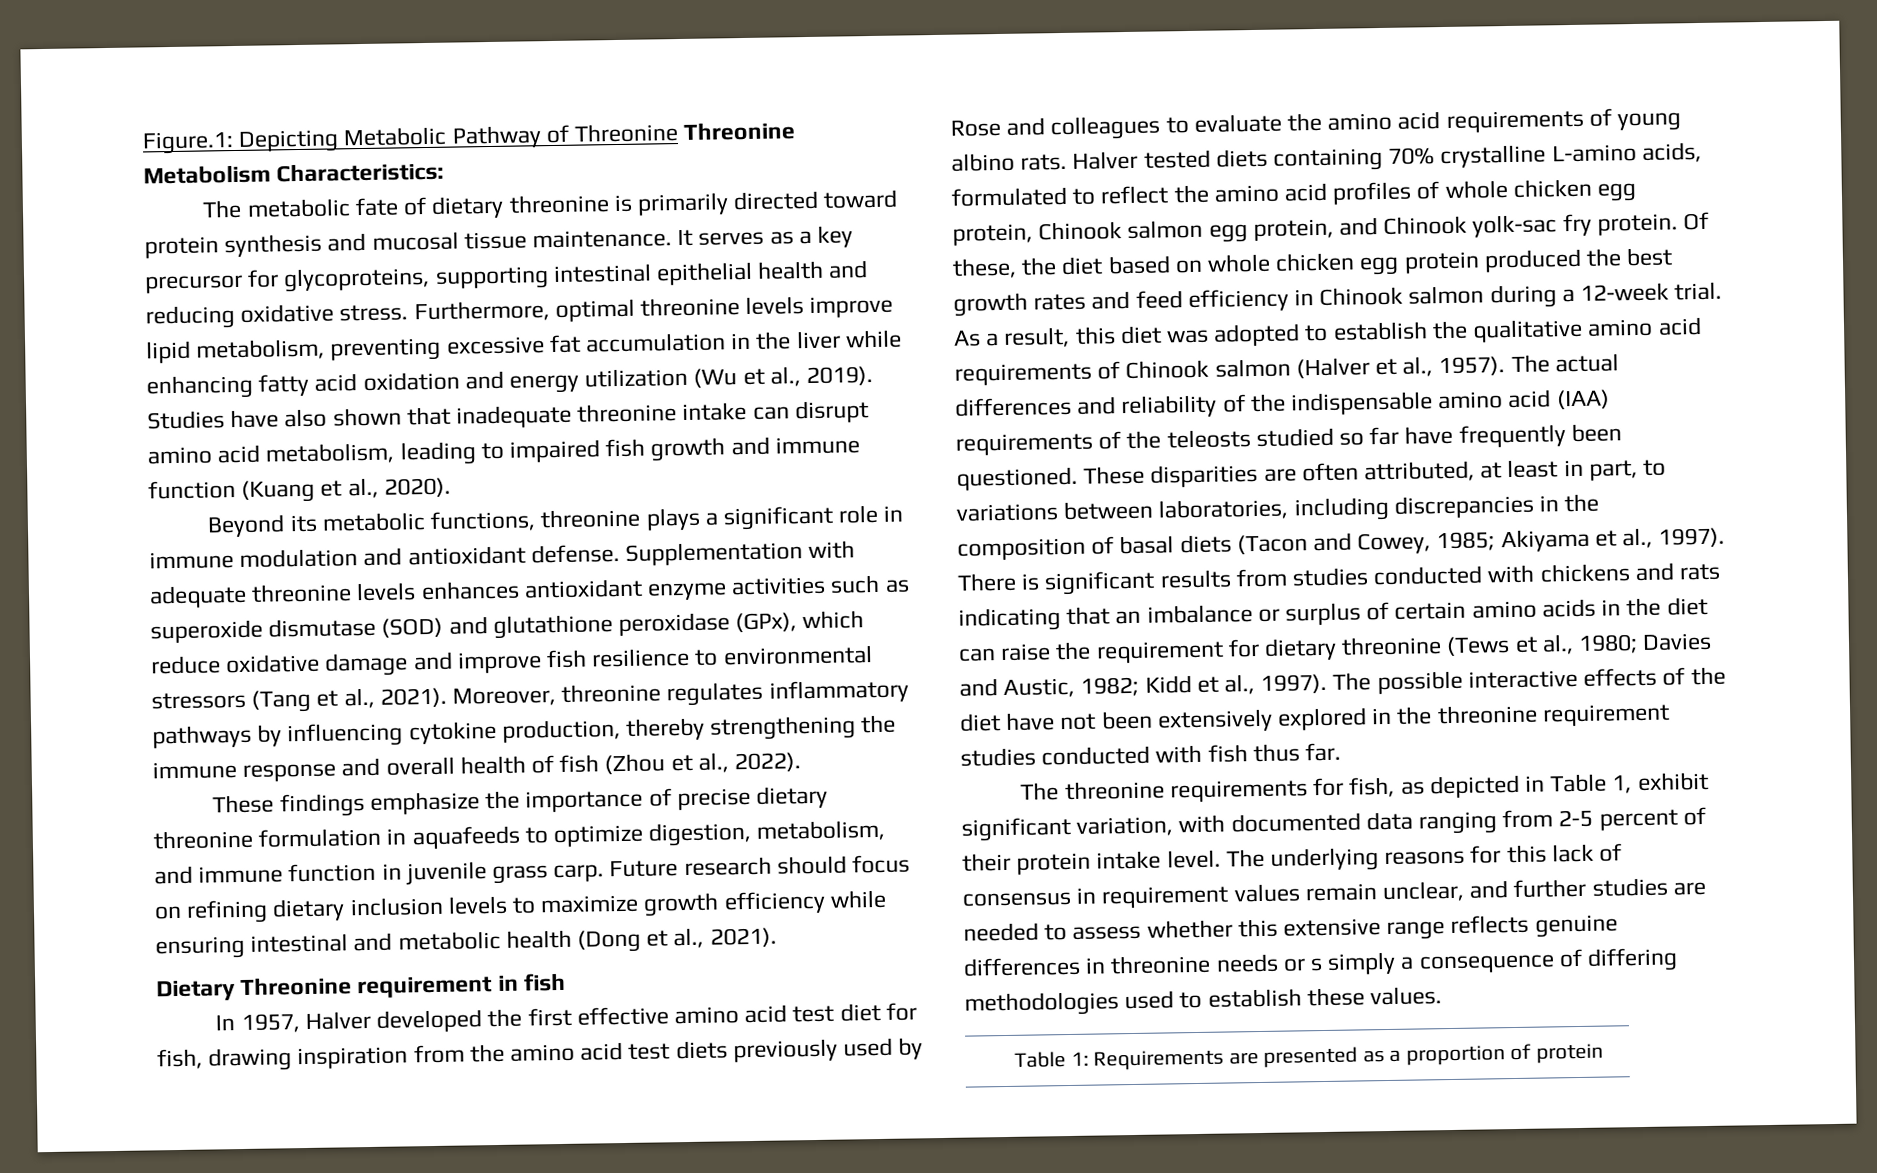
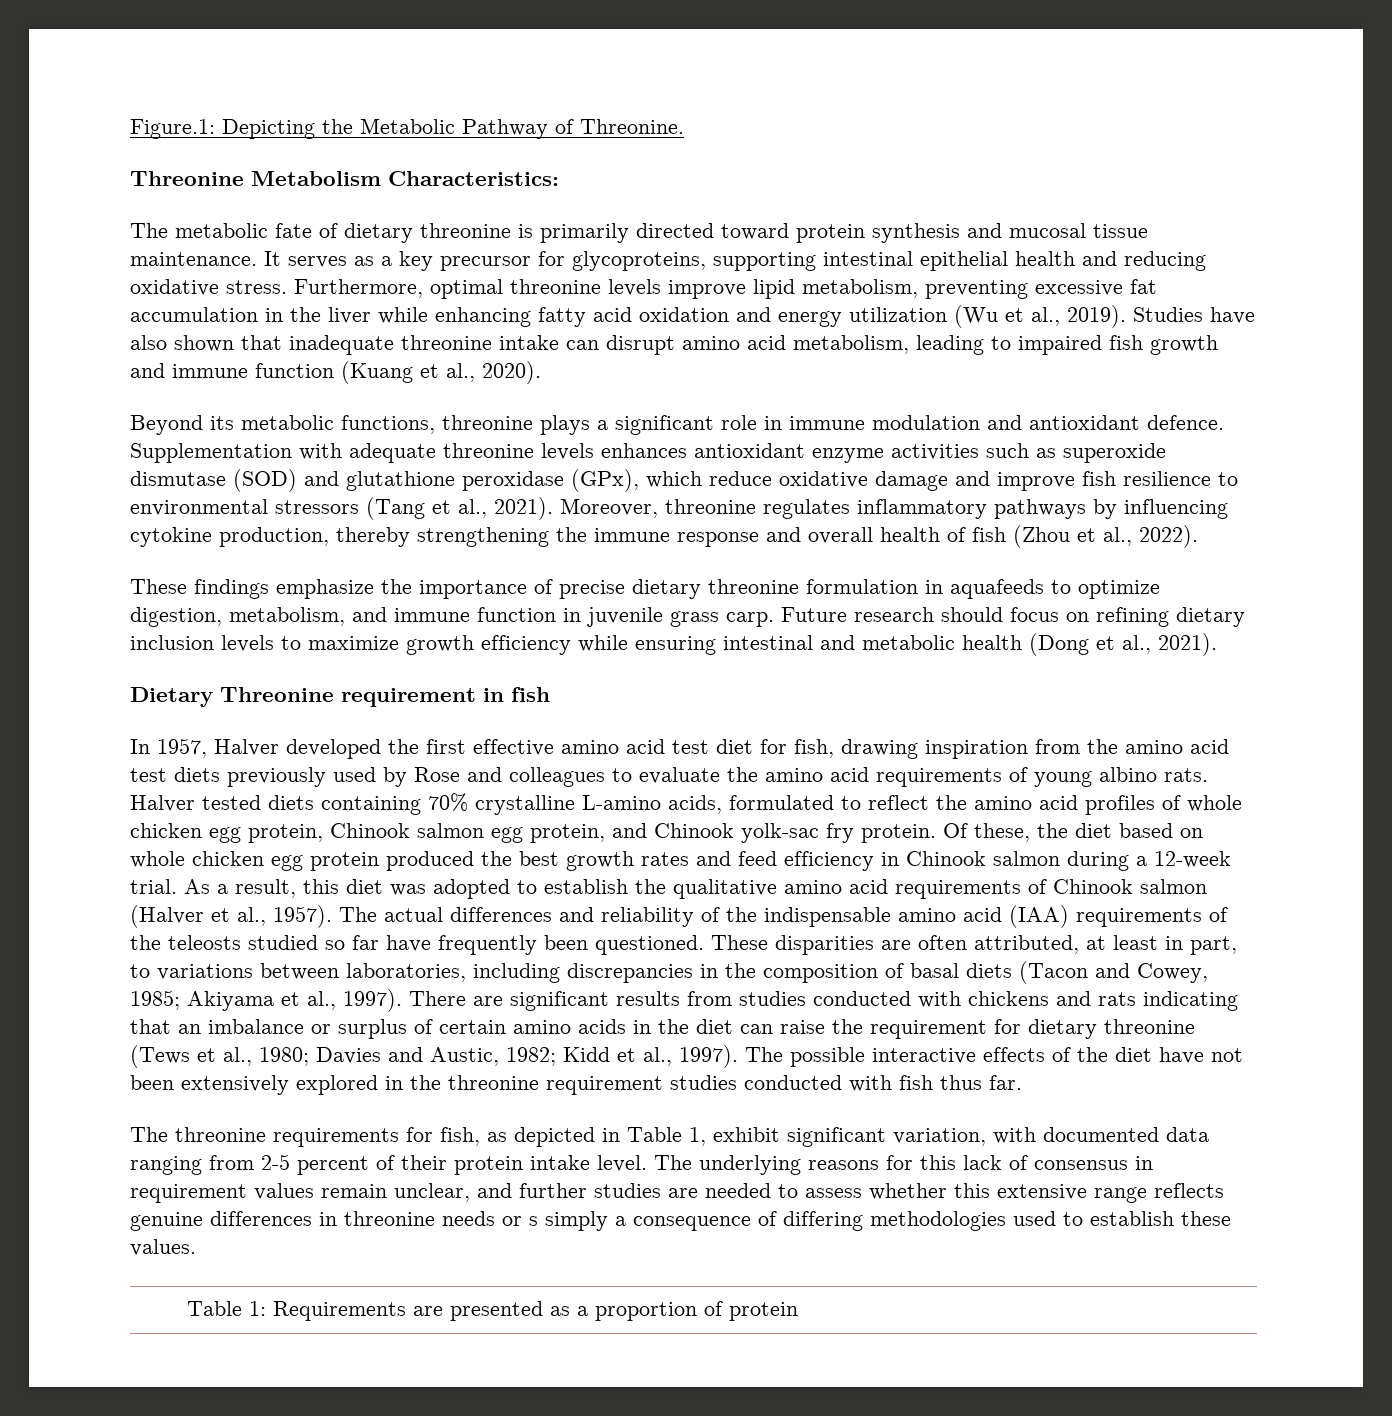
(340, 141) none -> [322,119,353,134] the
[574,123,679,143] Threonine -> [580,119,684,134] Threonine. //
[530,544,620,564] defense. -> [1147,415,1224,430] defence.
[1021,573,1041,591] is -> [473,996,503,1006] are

